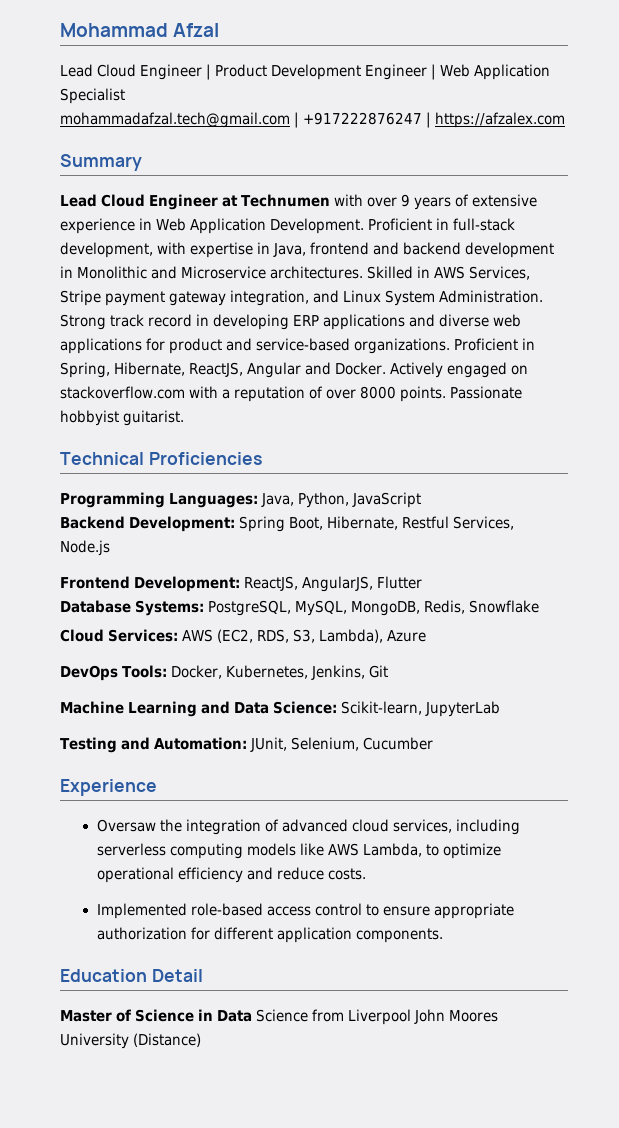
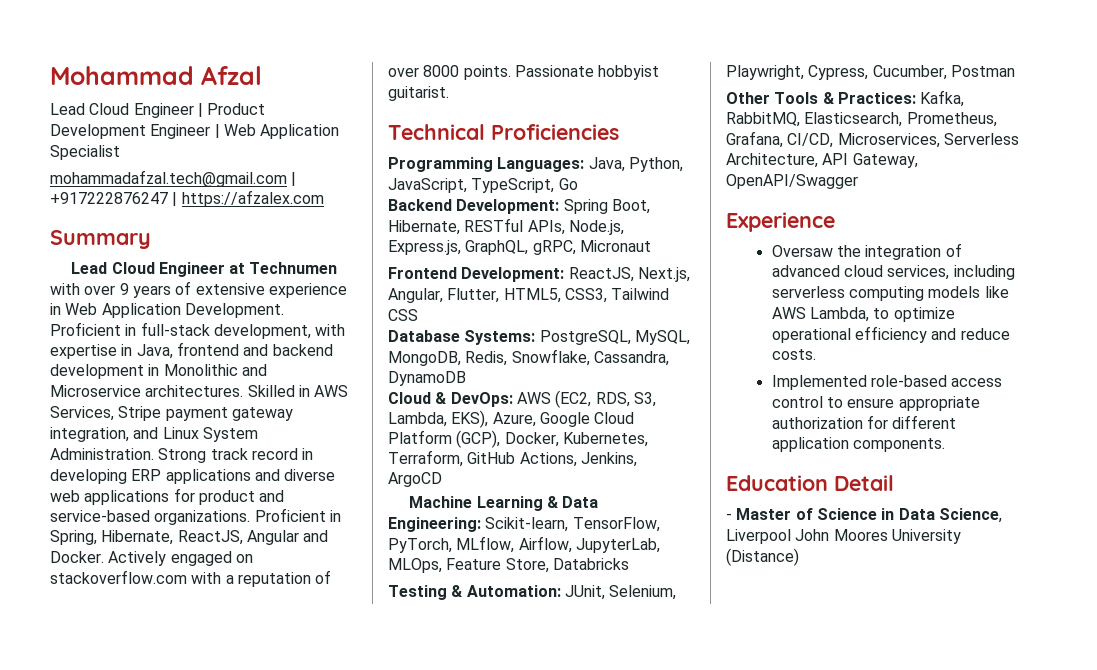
[352,492,422,508] JavaScript -> [388,178,578,193] JavaScript, TypeScript, Go
[402,516,515,530] [60,540,110,556] [60,576,423,592] Restful Services, Node.js // Frontend Development: ReactJS, AngularJS, Flutter -> [464,218,624,235] [388,240,651,255] [388,267,690,282] [388,288,670,303] [388,309,418,321] RESTful APIs, Node.js, Express.js, GraphQL, gRPC, Micronaut // Frontend Development: ReactJS, Next.js, Angular, Flutter, HTML5, CSS3, Tailwind CSS
[469,600,540,613] [60,629,179,642] Snowflake // Cloud Services: -> [511,349,669,366] [388,371,466,386] [388,392,513,407] Snowflake, Cassandra, DynamoDB // Cloud & DevOps:
[319,629,427,643] [60,665,389,681] [60,701,501,717] Lambda), Azure // DevOps Tools: Docker, Kubernetes, Jenkins, Git // Machine Learning and Data Science: Scikit-learn, JupyterLab -> [388,410,635,428] [388,430,648,448] [388,450,637,467] [388,472,442,487] [409,496,599,511] [388,517,660,532] [388,536,660,553] [388,558,629,573] Lambda, EKS), Azure, Google Cloud Platform (GCP), Docker, Kubernetes, Terraform, GitHub Actions, Jenkins, ArgoCD // Machine Learning & Data Engineering: Scikit-learn, TensorFlow, PyTorch, MLflow, Airflow, JupyterLab, MLOps, Feature Store, Databricks
[121,737,151,750] and -> [451,585,463,597] &
[363,737,434,750] Cucumber -> [726,65,1015,80] [726,90,965,107] [726,112,997,127] [726,131,1019,148] [726,153,918,168] [726,174,858,189] Playwright, Cypress, Cucumber, Postman // Other Tools & Practices: Kafka, RabbitMQ, Elasticsearch, Prometheus, Grafana, CI/CD, Microservices, Serverless Architecture, API Gateway, OpenAPI/Swagger
(203, 975) none -> [726,513,732,520] -
[256,1009,345,1022] Science from -> [938,508,1002,523] Science,

